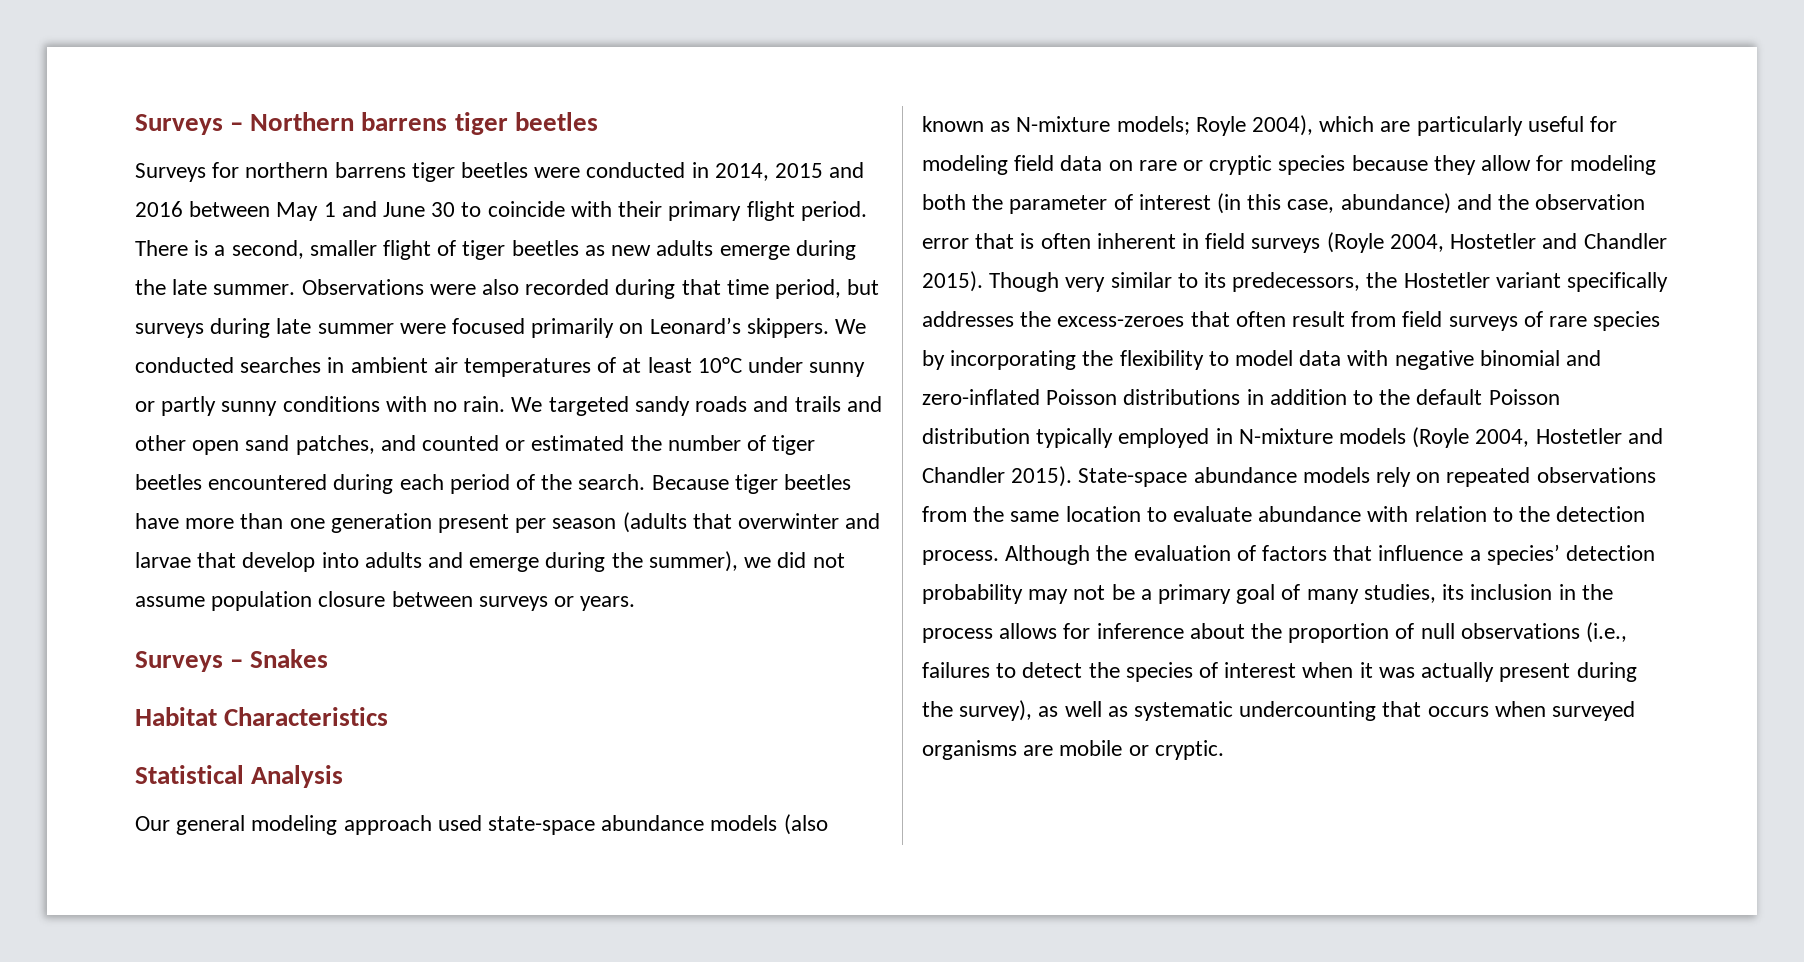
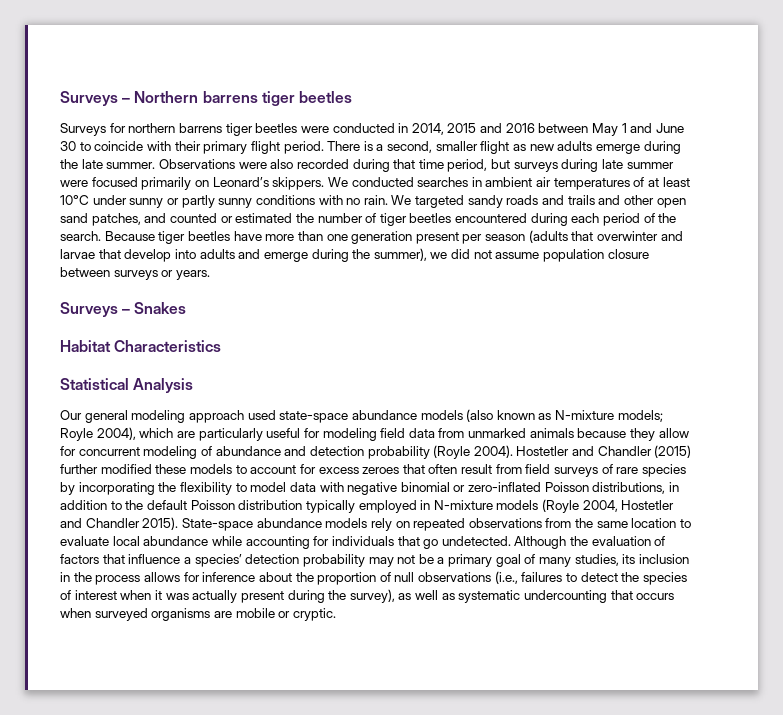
[437,240,579,260] of tiger beetles -> (510, 147) none
[1108,155,1656,175] [922,193,1646,214] [922,232,1667,253] [922,271,1669,292] [922,311,1185,327] on rare or cryptic species because they allow for modeling both the parameter of interest (in this case, abundance) and the observation error that is often inherent in field surveys (Royle 2004, Hostetler and Chandler 2015). Though very similar to its predecessors, the Hostetler variant specifically addresses the excess-zeroes -> [438,428,689,441] [60,445,692,459] [60,464,400,474] from unmarked animals because they allow for concurrent modeling of abundance and detection probability (Royle 2004). Hostetler and Chandler (2015) further modified these models to account for excess zeroes
[1566,350,1602,366] and -> [453,485,466,492] or
[1123,389,1241,405] distributions -> [592,482,666,494] distributions,
[1258,506,1646,522] [922,550,999,565] abundance with relation to the detection process. -> [112,536,511,549] local abundance while accounting for individuals that go undetected.

